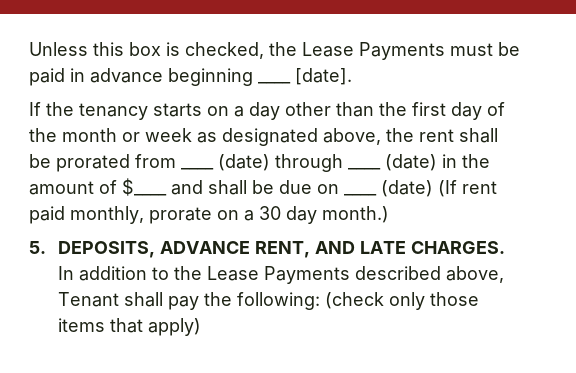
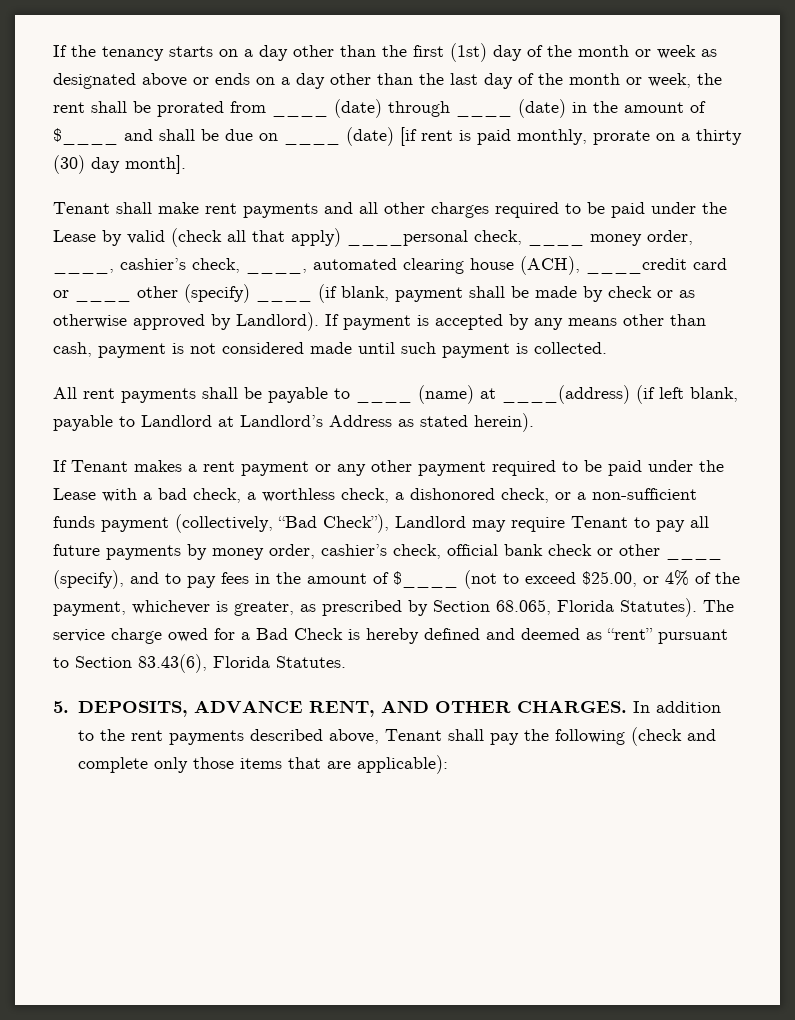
[29,42,520,60] [29,68,352,86] Unless this box is checked, the Lease Payments must be paid in advance beginning ____ [date]. // -> (53, 51) none
(446, 109) none -> [450,43,487,62] (1st)
[323,128,381,145] above, -> [142,73,691,89] above or ends on a day other than the last day of the month or week,
[438,180,497,197] (If rent -> [400,127,471,146] [if rent is
[259,206,389,224] 30 day month.) -> [696,129,742,145] [53,155,186,174] [53,202,727,218] [53,228,693,247] [53,256,727,275] [53,290,69,298] [75,298,131,302] [137,284,695,303] [53,312,706,331] [53,342,607,358] [53,387,350,403] [356,385,738,404] [53,413,534,432] [53,460,724,476] [53,488,697,503] [53,514,709,533] [53,544,660,560] [666,556,722,560] [53,570,740,589] [53,598,734,617] [53,628,728,644] [53,654,346,673] thirty (30) day month]. // Tenant shall make rent payments and all other charges required to be paid under the Lease by valid (check all that apply) ____personal check, ____ money order, ____, cashier’s check, ____, automated clearing house (ACH), ____credit card or ____ other (specify) ____ (if blank, payment shall be made by check or as otherwise approved by Landlord). If payment is accepted by any means other than cash, payment is not considered made until such payment is collected. // All rent payments shall be payable to ____ (name) at ____(address) (if left blank, payable to Landlord at Landlord’s Address as stated herein). // If Tenant makes a rent payment or any other payment required to be paid under the Lease with a bad check, a worthless check, a dishonored check, or a non-sufficient funds payment (collectively, “Bad Check”), Landlord may require Tenant to pay all future payments by money order, cashier’s check, official bank check or other ____ (specify), and to pay fees in the amount of $____ (not to exceed $25.00, or 4% of the payment, whichever is greater, as prescribed by Section 68.065, Florida Statutes). The service charge owed for a Bad Check is hereby defined and deemed as “rent” pursuant to Section 83.43(6), Florida Statutes.
[359,241,406,254] LATE -> [435,701,512,713] OTHER
[206,266,350,284] Lease Payments -> [131,730,245,745] rent payments
[236,292,384,310] following: (check -> [555,727,717,746] [78,757,149,773] following (check and complete
[147,318,201,336] apply) -> [327,755,449,774] are applicable):

